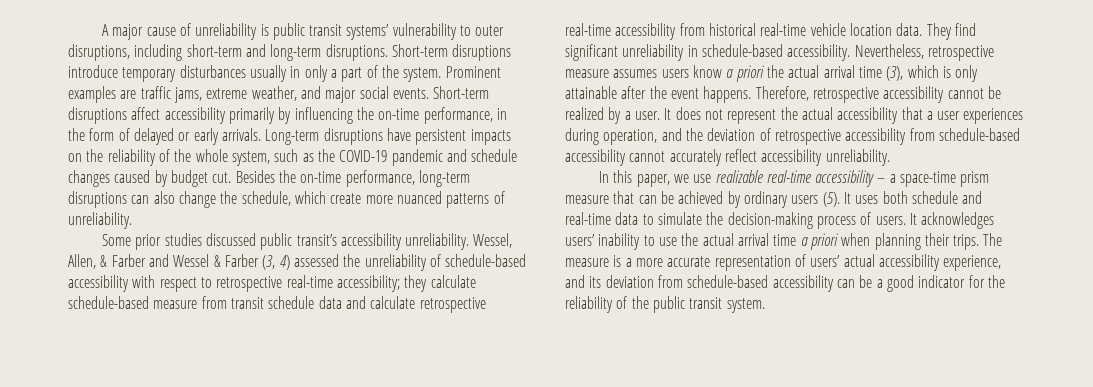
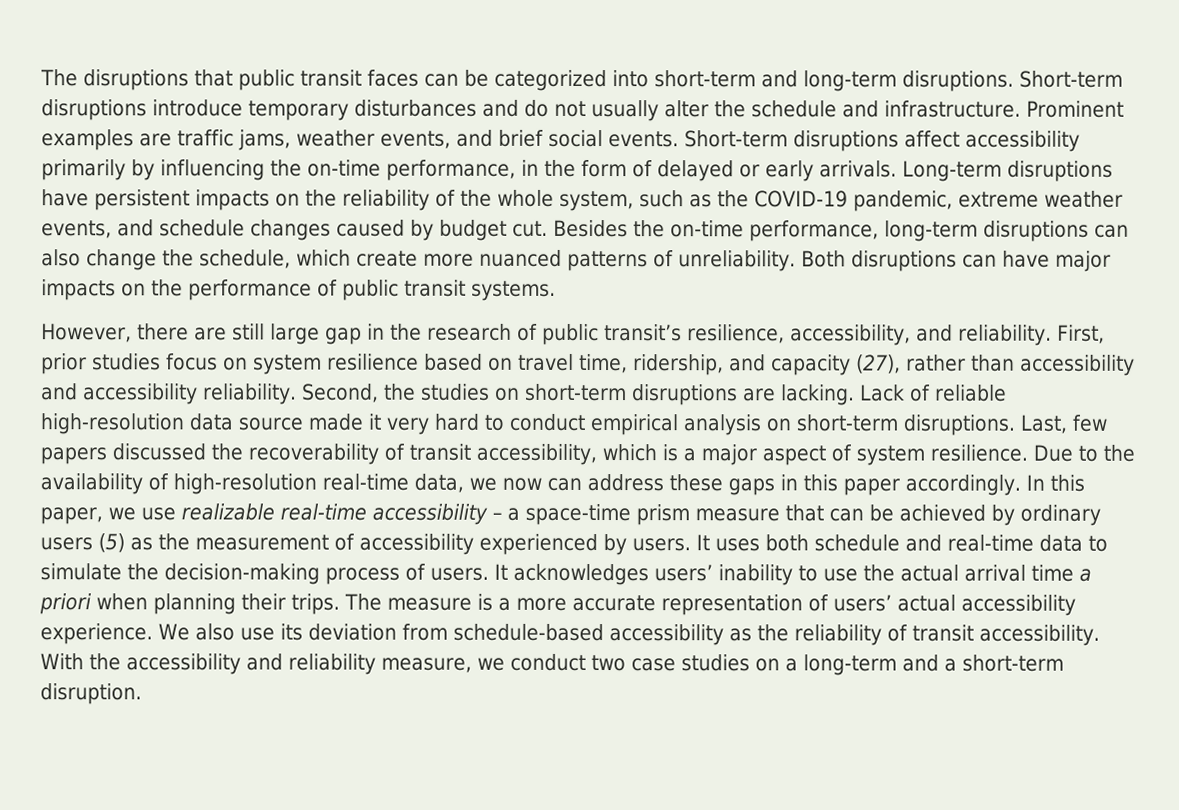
[101,23,505,40] [68,44,183,61] A major cause of unreliability is public transit systems’ vulnerability to outer disruptions, including -> [40,69,649,92] The disruptions that public transit faces can be categorized into
[249,65,442,82] usually in only a part of the system. -> [482,99,1021,122] and do not usually alter the schedule and infrastructure.
[206,86,357,103] extreme weather, and major -> [296,129,544,149] weather events, and brief
[391,149,443,166] pandemic -> [853,190,1123,212] [41,220,112,239] pandemic, extreme weather events,
[101,233,513,250] [68,254,527,271] [68,275,476,292] [68,296,486,313] [565,23,976,40] [565,44,994,61] [565,65,979,82] [565,86,1001,103] [565,107,1024,124] [565,128,1020,145] [565,149,890,166] // Some prior studies discussed public transit’s accessibility unreliability. Wessel, Allen, & Farber and Wessel & Farber (3, 4) assessed the unreliability of schedule-based accessibility with respect to retrospective real-time accessibility; they calculate schedule-based measure from transit schedule data and calculate retrospective real-time accessibility from historical real-time vehicle location data. They find significant unreliability in schedule-based accessibility. Nevertheless, retrospective measure assumes users know a priori the actual arrival time (3), which is only attainable after the event happens. Therefore, retrospective accessibility cannot be realized by a user. It does not represent the actual accessibility that a user experiences during operation, and the deviation of retrospective accessibility from schedule-based accessibility cannot accurately reflect accessibility unreliability. // -> [800,250,1111,272] [41,279,556,301] [41,323,1105,346] [41,353,1135,376] [41,383,1007,406] [40,413,1107,436] [40,443,1135,466] [40,473,1021,496] Both disruptions can have major impacts on the performance of public transit systems. // However, there are still large gap in the research of public transit’s resilience, accessibility, and reliability. First, prior studies focus on system resilience based on travel time, ridership, and capacity (27), rather than accessibility and accessibility reliability. Second, the studies on short-term disruptions are lacking. Lack of reliable high-resolution data source made it very hard to conduct empirical analysis on short-term disruptions. Last, few papers discussed the recoverability of transit accessibility, which is a major aspect of system resilience. Due to the availability of high-resolution real-time data, we now can address these gaps in this paper accordingly.
[822,192,840,207] (5). -> [98,533,691,556] (5) as the measurement of accessibility experienced by users.
[943,255,1002,271] [565,275,585,288] experience, and -> [40,623,275,645] experience. We also use
[836,275,1005,292] [565,296,765,313] can be a good indicator for the reliability of the public transit system. -> [728,624,1100,646] [40,653,1064,676] [40,683,142,705] as the reliability of transit accessibility. With the accessibility and reliability measure, we conduct two case studies on a long-term and a short-term disruption.

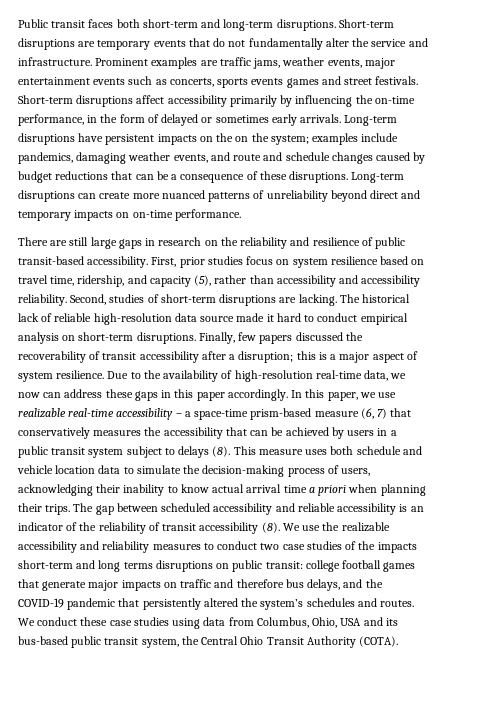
[40,69,649,92] The disruptions that public transit faces can be categorized into -> [18,19,140,28] Public transit faces both
[152,99,519,121] introduce temporary disturbances and -> [78,38,210,50] are temporary events that
[591,100,659,122] usually -> [248,38,323,50] fundamentally
[751,100,837,118] schedule -> [371,39,407,47] service
[456,129,679,148] and brief social events. -> [364,58,395,69] [18,76,419,88] major entertainment events such as concerts, sports events games and street festivals.
(760, 171) none -> [215,115,269,123] sometimes
[342,189,1123,212] [41,219,154,239] reliability of the whole system, such as the COVID-19 pandemic, extreme weather events, and -> [235,133,399,145] [18,152,283,164] on the system; examples include pandemics, damaging weather events, and route and
[512,219,1129,242] [41,249,351,271] cut. Besides the on-time performance, long-term disruptions can also change the schedule, which -> [55,171,405,183] [18,190,97,202] reductions that can be a consequence of these disruptions. Long-term disruptions can
[678,250,1111,272] [41,279,556,301] [41,323,1052,346] unreliability. Both disruptions can have major impacts on the performance of public transit systems. // However, there are still large gap in the research of public transit’s resilience, accessibility, and reliability. -> [266,190,421,202] [18,209,241,221] [18,237,406,249] [18,256,149,268] unreliability beyond direct and temporary impacts on on-time performance. // There are still large gaps in research on the reliability and resilience of public transit-based accessibility.
[856,354,901,374] (27), -> [194,275,212,286] (5),
[383,383,520,401] the studies on -> [109,294,159,303] studies of
[859,384,905,402] Lack -> [339,294,411,303] [18,313,39,322] The historical lack
[386,417,429,435] very -> (274, 318) none
[1020,414,1067,434] Last, -> [198,332,235,344] Finally,
[476,443,657,466] accessibility, which -> [139,351,316,363] accessibility after a disruption; this
[636,504,780,526] prism measure -> [250,408,412,420] [18,427,223,439] prism-based measure (6, 7) that conservatively measures the accessibility
[1020,504,1101,526] [40,533,710,556] ordinary users (5) as the measurement of accessibility experienced by users. It -> [347,428,397,436] [18,446,303,458] users in a public transit system subject to delays (8). This measure
[947,534,1034,552] real-time -> [17,465,96,474] vehicle location
[430,563,895,586] users. It acknowledges users’ inability to use the -> [341,468,371,476] [18,484,209,496] users, acknowledging their inability to know
[387,593,1076,616] [40,623,1100,646] [40,653,121,671] measure is a more accurate representation of users’ actual accessibility experience. We also use its deviation from schedule-based accessibility as the reliability of transit accessibility. With the -> [95,503,424,515] [18,522,390,534] gap between scheduled accessibility and reliable accessibility is an indicator of the reliability of transit accessibility (8). We use the realizable
[381,657,505,673] measure, we -> [152,543,214,550] measures to
[755,654,1064,676] [40,683,142,705] on a long-term and a short-term disruption. -> [345,541,417,553] [18,560,416,572] [18,579,383,591] [18,598,415,610] [18,617,398,629] [18,636,399,648] of the impacts short-term and long terms disruptions on public transit: college football games that generate major impacts on traffic and therefore bus delays, and the COVID-19 pandemic that persistently altered the system’s schedules and routes. We conduct these case studies using data from Columbus, Ohio, USA and its bus-based public transit system, the Central Ohio Transit Authority (COTA).

